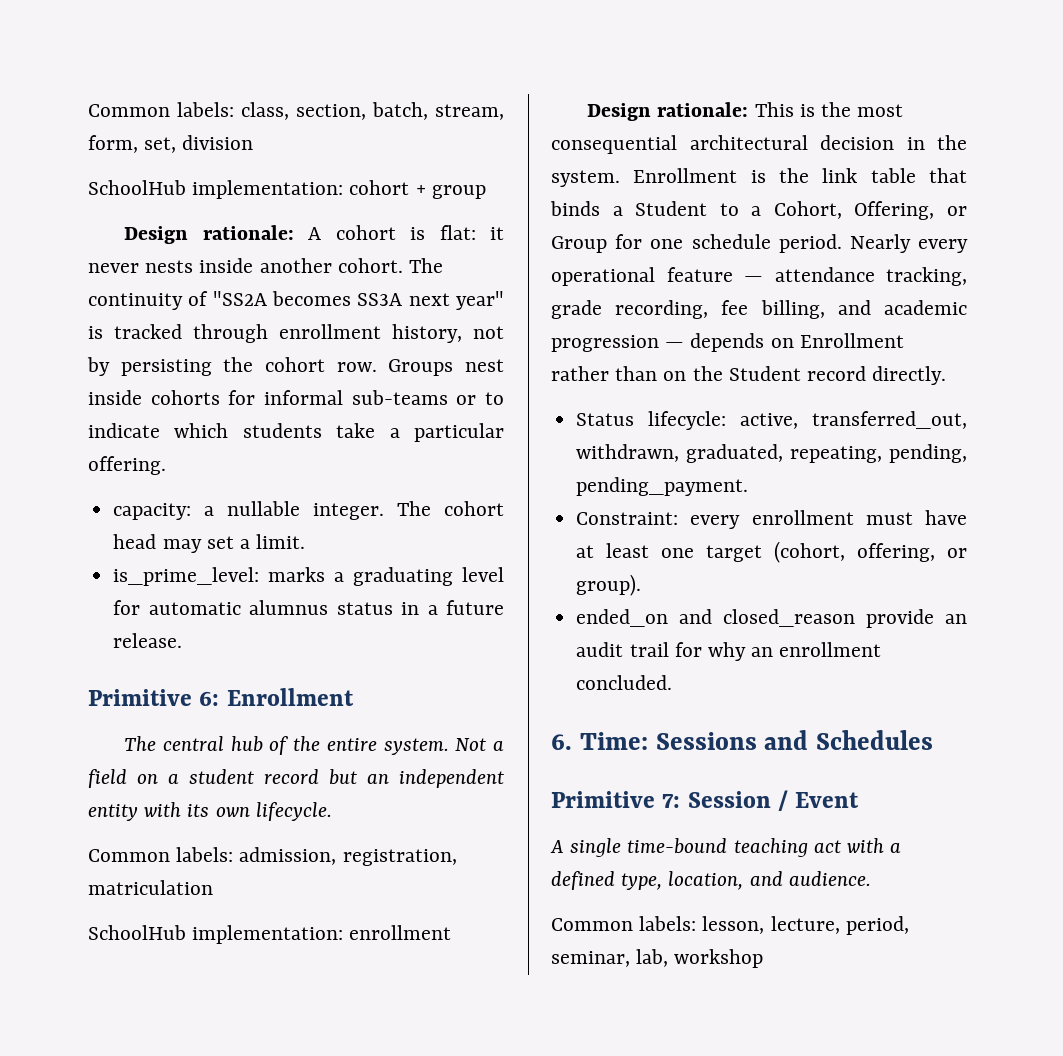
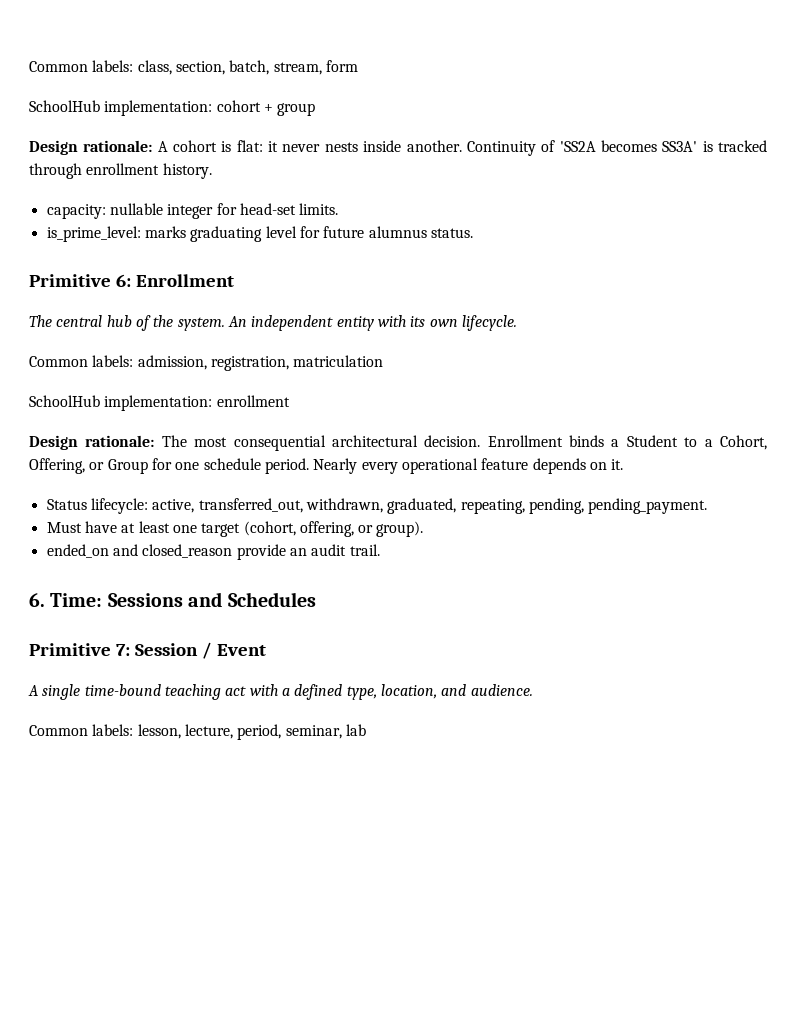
[88,135,254,153] form, set, division -> [325,60,358,72] form
[259,258,444,273] [88,291,504,310] [88,324,504,343] [87,357,504,376] [88,390,504,405] [88,423,504,442] [88,456,166,475] [113,501,504,520] [113,534,306,553] another cohort. The continuity of "SS2A becomes SS3A next year" is tracked through enrollment history, not by persisting the cohort row. Groups nest inside cohorts for informal sub-teams or to indicate which students take a particular offering. // capacity: a nullable integer. The cohort head may set a limit. -> [406,140,768,156] [29,163,212,179] [46,203,339,219] another. Continuity of 'SS2A becomes SS3A' is tracked through enrollment history. // capacity: nullable integer for head-set limits.
[334,572,345,582] a -> (186, 232) none
[148,600,504,615] [113,633,183,648] automatic alumnus status in a future release. -> [323,226,473,238] future alumnus status.
[326,738,505,755] [88,769,389,788] entire system. Not a field on a student record but an -> [177,316,247,331] system. An
[754,102,904,117] [551,135,967,154] [551,168,967,187] This is the most consequential architectural decision in the system. Enrollment is the link table that -> [161,435,563,451] The most consequential architectural decision. Enrollment
[744,267,967,286] [551,300,967,319] [551,333,904,352] [551,366,947,385] — attendance tracking, grade recording, fee billing, and academic progression — depends on Enrollment rather than on the Student record directly. -> [532,458,624,474] depends on it.
[576,510,913,529] Constraint: every enrollment must -> [46,522,82,533] Must
[629,642,882,661] [576,675,673,690] trail for why an enrollment concluded. -> [349,544,380,556] trail.
[636,949,764,968] lab, workshop -> [345,724,366,736] lab

